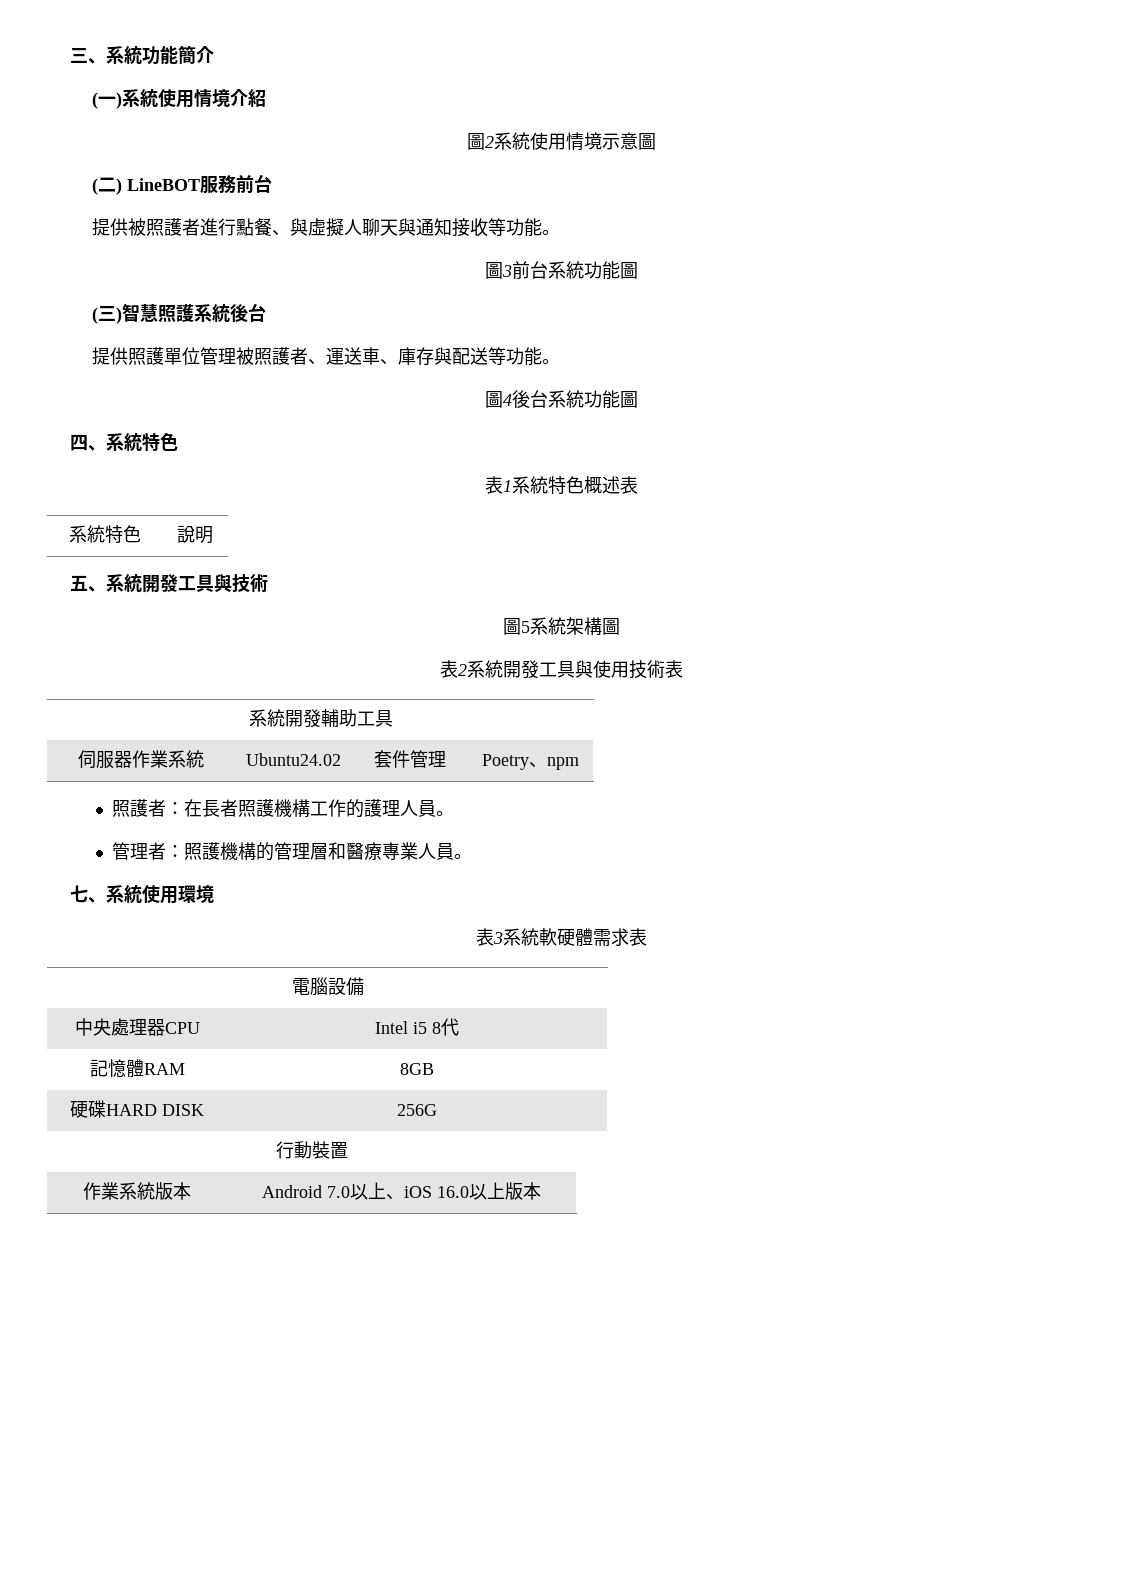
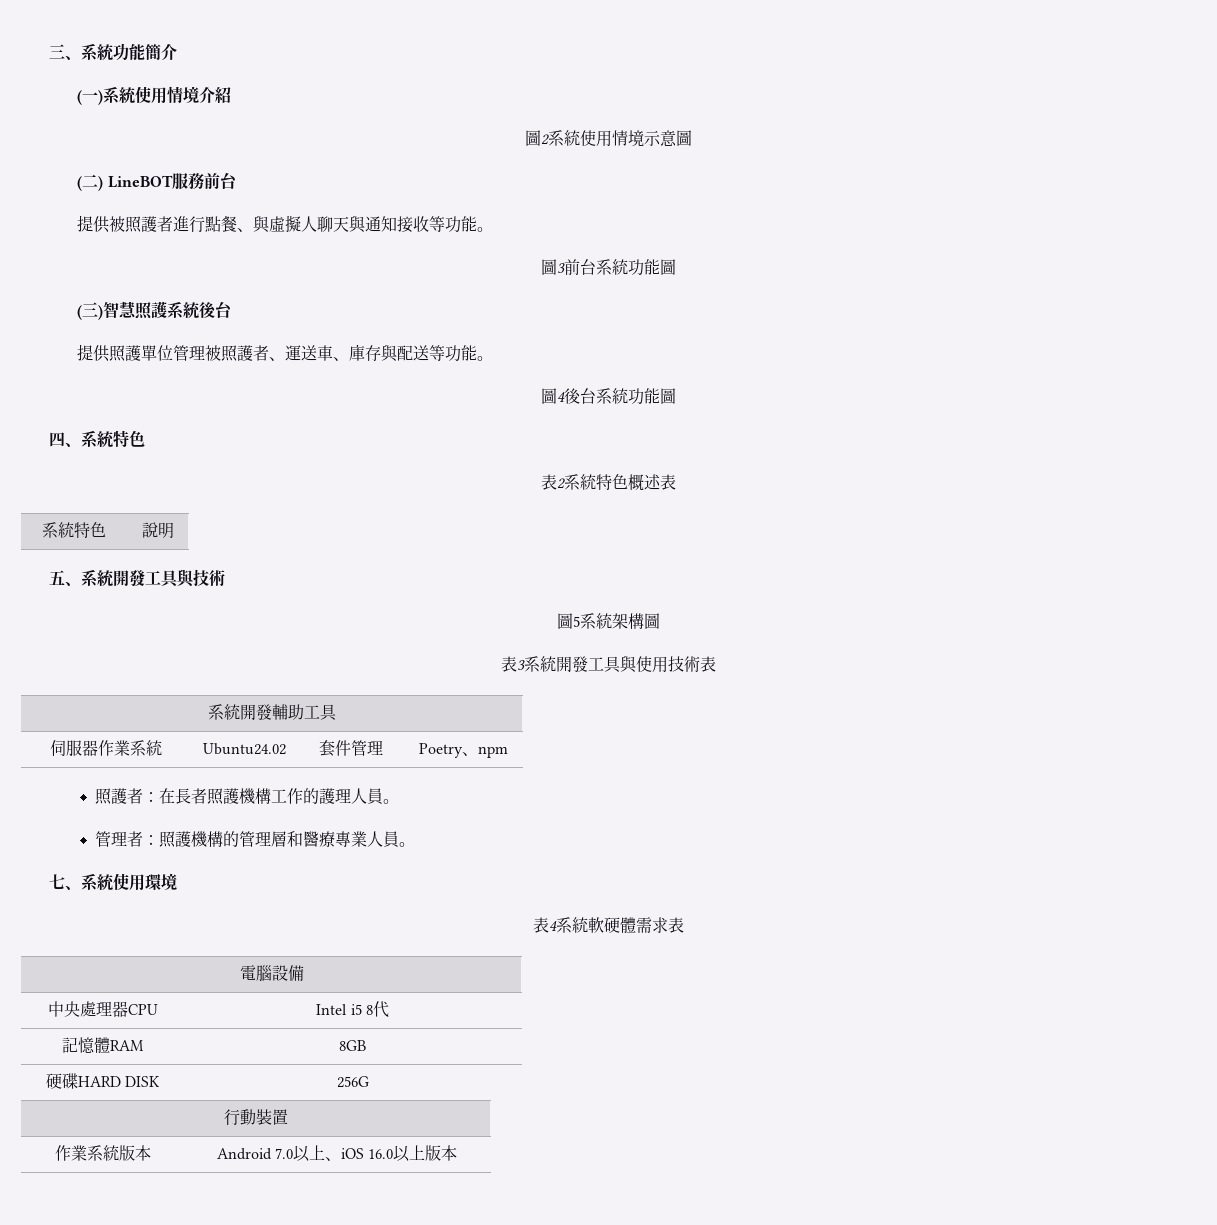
[502,480,512,492] 1 -> [557,478,566,489] 2
[457,664,467,676] 2 -> [517,660,525,670] 3
[492,932,503,944] 3 -> [549,921,557,931] 4

